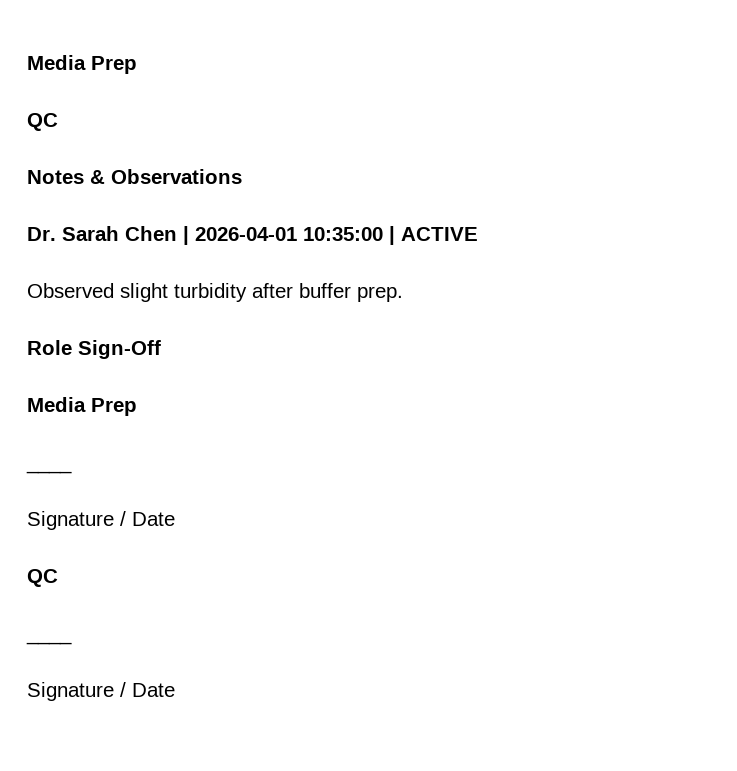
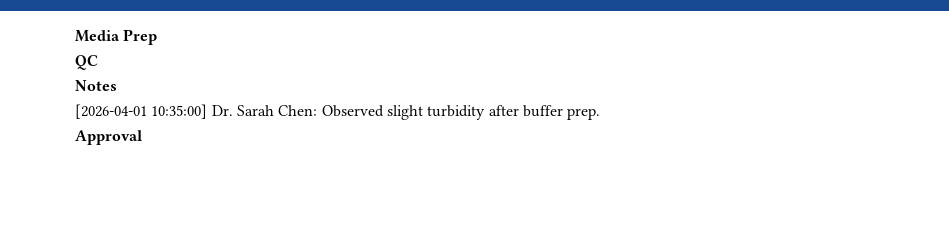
[90,169,242,184] [27,226,478,245] & Observations // Dr. Sarah Chen | 2026-04-01 10:35:00 | ACTIVE // -> [75,104,318,119] // [2026-04-01 10:35:00] Dr. Sarah Chen:
[27,340,161,359] [27,397,137,416] [26,469,72,474] [27,511,175,530] [27,569,58,587] [26,640,72,645] [27,682,175,701] Role Sign-Off // Media Prep // ____ // Signature / Date // QC // ____ // Signature / Date -> [75,130,142,145] Approval

